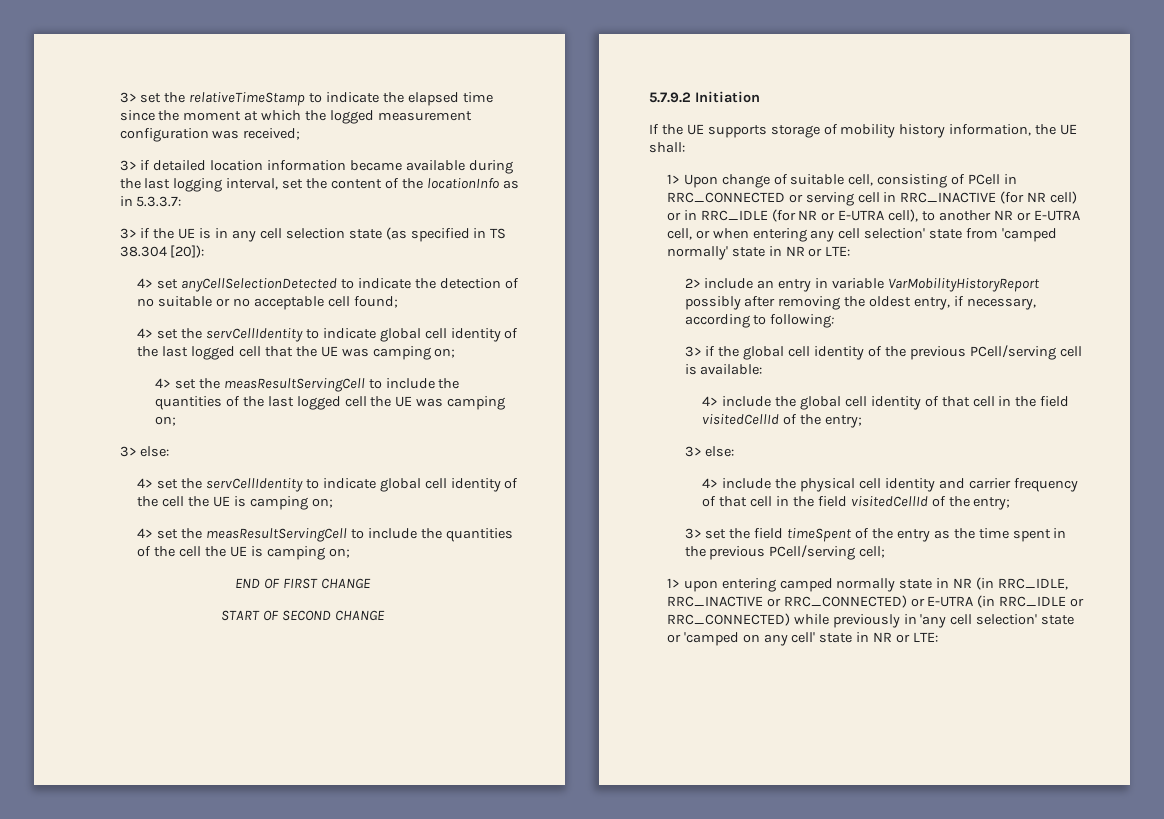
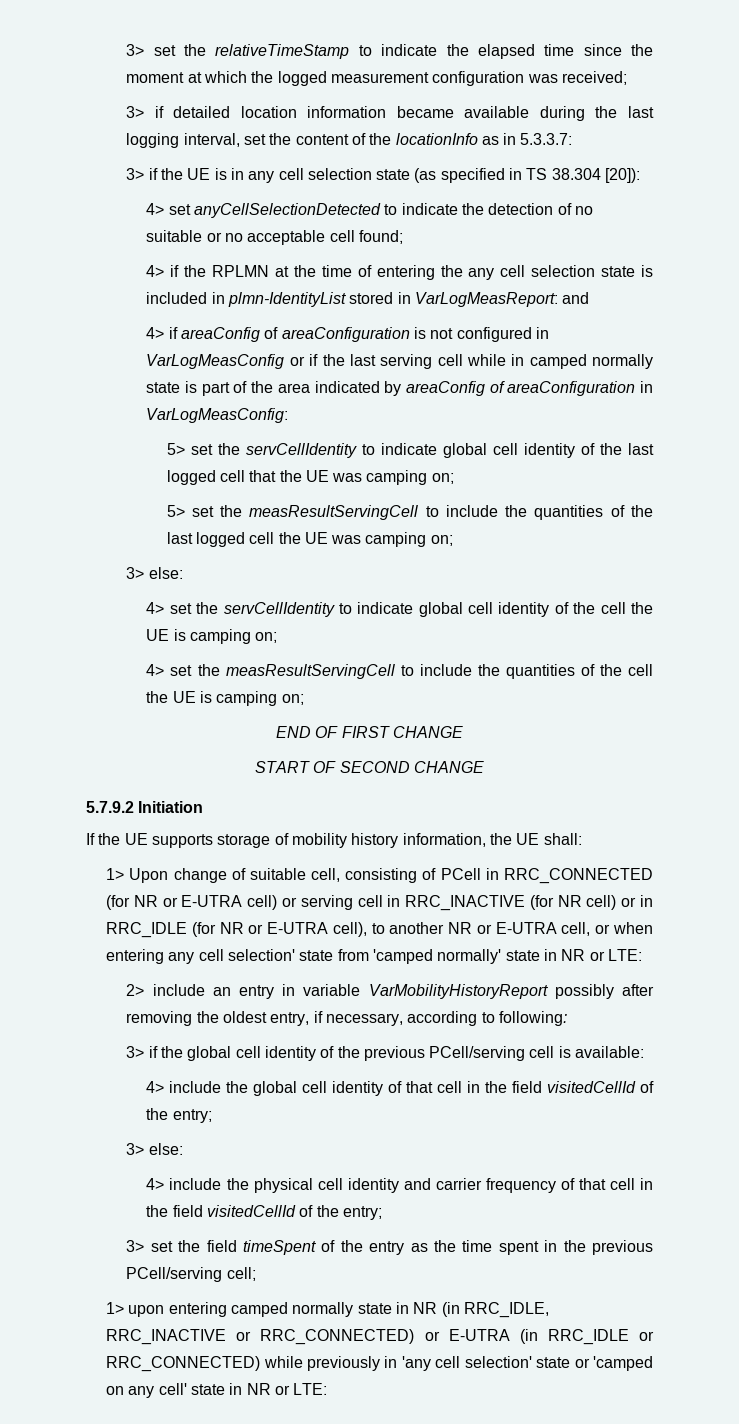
(154, 333) none -> [170,265,653,280] [146,292,590,307] [146,327,549,342] [146,354,653,369] [146,381,653,396] [146,408,289,423] [166,443,185,455] if the RPLMN at the time of entering the any cell selection state is included in plmn-IdentityList stored in VarLogMeasReport: and // 4> if areaConfig of areaConfiguration is not configured in VarLogMeasConfig or if the last serving cell while in camped normally state is part of the area indicated by areaConfig of areaConfiguration in VarLogMeasConfig: // 5>
[154,378,171,388] 4> -> [166,505,185,517] 5>
(785, 197) none -> [106,895,278,910] (for NR or E-UTRA cell)

